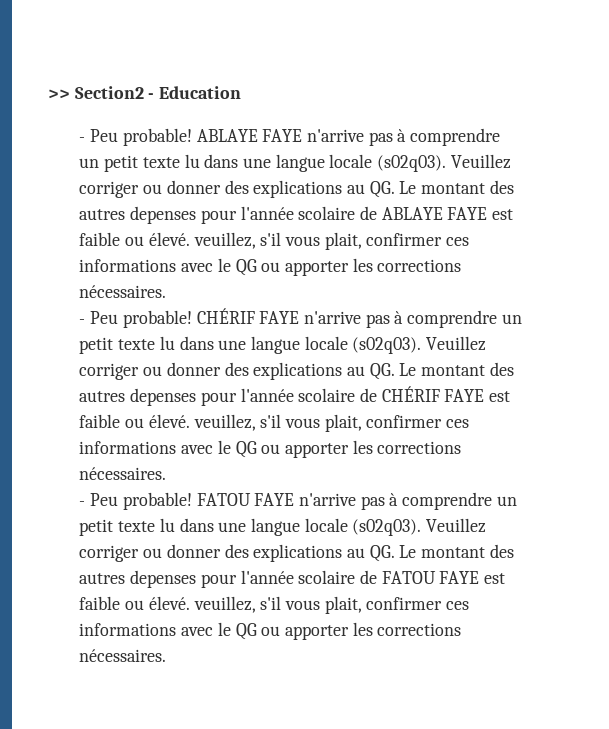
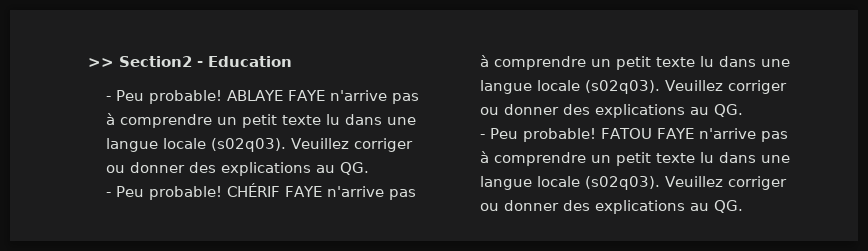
[399,180,514,194] [79,206,514,224] [79,232,470,250] [79,258,462,276] [79,285,167,298] Le montant des autres depenses pour l'année scolaire de ABLAYE FAYE est faible ou élevé. veuillez, s'il vous plait, confirmer ces informations avec le QG ou apporter les corrections nécessaires. -> (369, 168) none
[399,362,514,376] [79,386,511,406] [79,414,470,432] [79,440,462,458] [79,467,167,480] Le montant des autres depenses pour l'année scolaire de CHÉRIF FAYE est faible ou élevé. veuillez, s'il vous plait, confirmer ces informations avec le QG ou apporter les corrections nécessaires. -> (743, 110) none
[399,544,514,558] [79,570,506,588] [79,596,470,614] [79,622,462,640] [79,649,167,662] Le montant des autres depenses pour l'année scolaire de FATOU FAYE est faible ou élevé. veuillez, s'il vous plait, confirmer ces informations avec le QG ou apporter les corrections nécessaires. -> (743, 206) none

